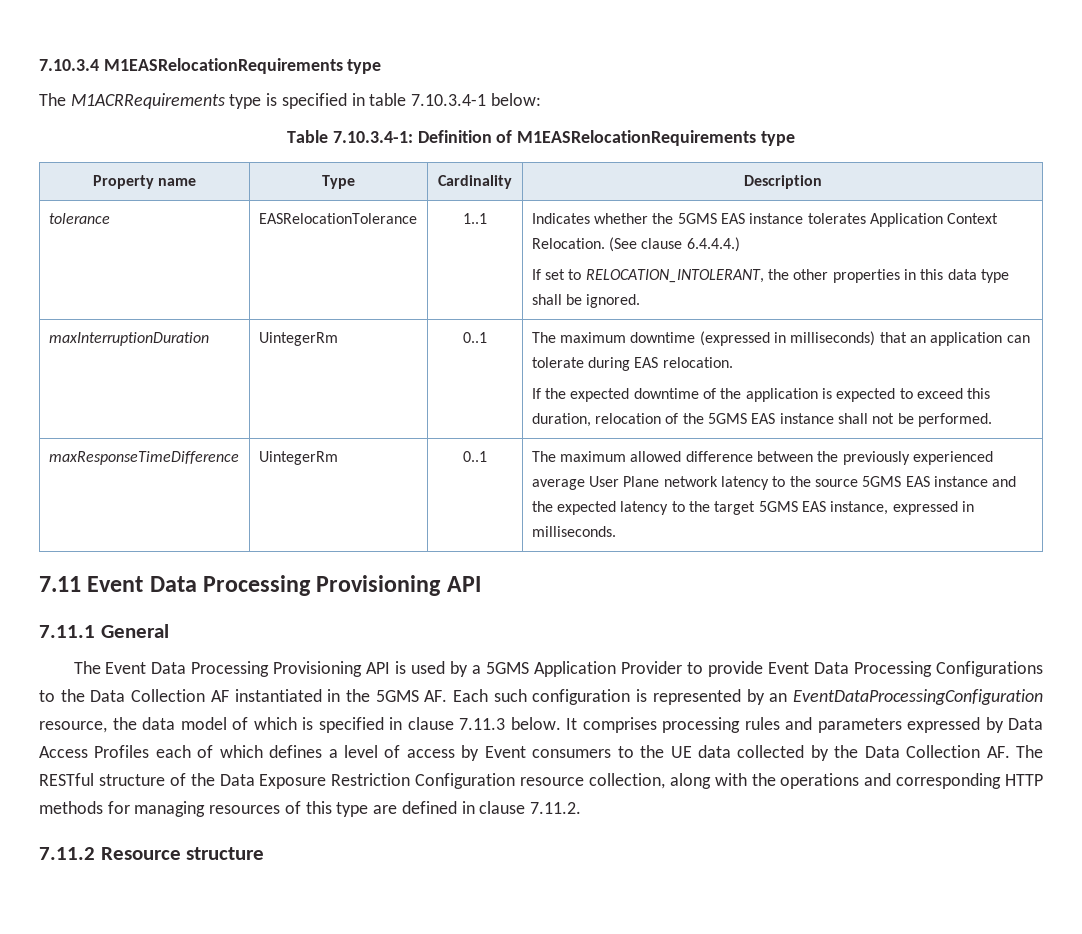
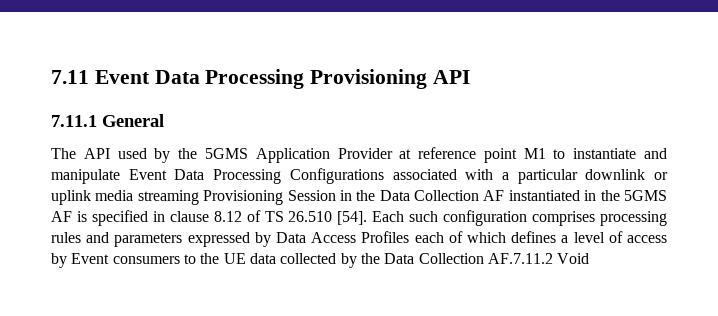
[39,58,382,74] [39,93,541,109] [287,130,795,146] [92,175,197,189] [321,175,355,189] [437,175,512,189] [743,175,822,189] [48,213,110,224] [258,213,417,224] [462,213,487,224] [531,213,999,227] [531,237,740,252] [531,269,1009,283] [531,294,641,308] [48,332,209,346] [258,332,338,346] [462,332,487,343] [531,331,1030,346] [531,357,733,371] [531,388,991,402] [531,413,992,427] [48,451,239,465] [258,451,338,465] [462,451,487,462] [531,451,993,465] [531,476,1017,490] [531,501,974,515] [531,526,616,537] 7.10.3.4 M1EASRelocationRequirements type // The M1ACRRequirements type is specified in table 7.10.3.4-1 below: // Table 7.10.3.4-1: Definition of M1EASRelocationRequirements type // Property name | Type | Cardinality | Description // tolerance | EASRelocationTolerance | 1..1 | Indicates whether the 5GMS EAS instance tolerates Application Context Relocation. (See clause 6.4.4.4.) // If set to RELOCATION_INTOLERANT, the other properties in this data type shall be ignored. // maxInterruptionDuration | UintegerRm | 0..1 | The maximum downtime (expressed in milliseconds) that an application can tolerate during EAS relocation. // If the expected downtime of the application is expected to exceed this duration, relocation of the 5GMS EAS instance shall not be performed. // maxResponseTimeDifference | UintegerRm | 0..1 | The maximum allowed difference between the previously experienced average User Plane network latency to the source 5GMS EAS instance and the expected latency to the target 5GMS EAS instance, expressed in milliseconds. // -> (51, 77) none
[105,661,407,677] Event Data Processing Provisioning API is -> [83,148,110,159] API
[472,665,482,674] a -> [178,148,198,159] the
[687,661,1043,677] [39,690,55,702] to provide Event Data Processing Configurations to -> [399,147,667,163] [51,168,669,184] [51,190,352,205] at reference point M1 to instantiate and manipulate Event Data Processing Configurations associated with a particular downlink or uplink media streaming Provisioning Session in
[424,689,1043,705] [39,717,577,733] AF. Each such configuration is represented by an EventDataProcessingConfiguration resource, the data model of which is specified in clause 7.11.3 below. It -> [51,210,528,226] AF is specified in clause 8.12 of TS 26.510 [54]. Each such configuration
[986,745,1043,758] [39,773,1043,789] [39,801,581,817] [39,847,265,860] AF. The RESTful structure of the Data Exposure Restriction Configuration resource collection, along with the operations and corresponding HTTP methods for managing resources of this type are defined in clause 7.11.2. // 7.11.2 Resource structure -> [487,253,590,264] AF.7.11.2 Void

